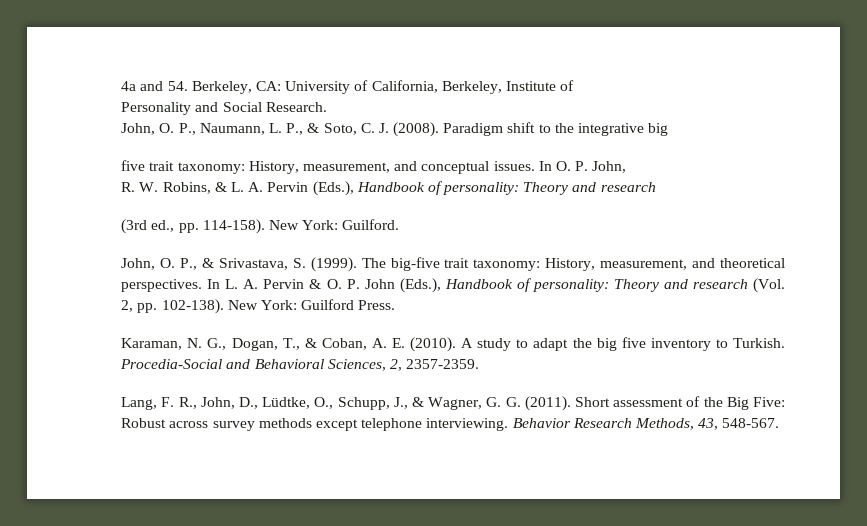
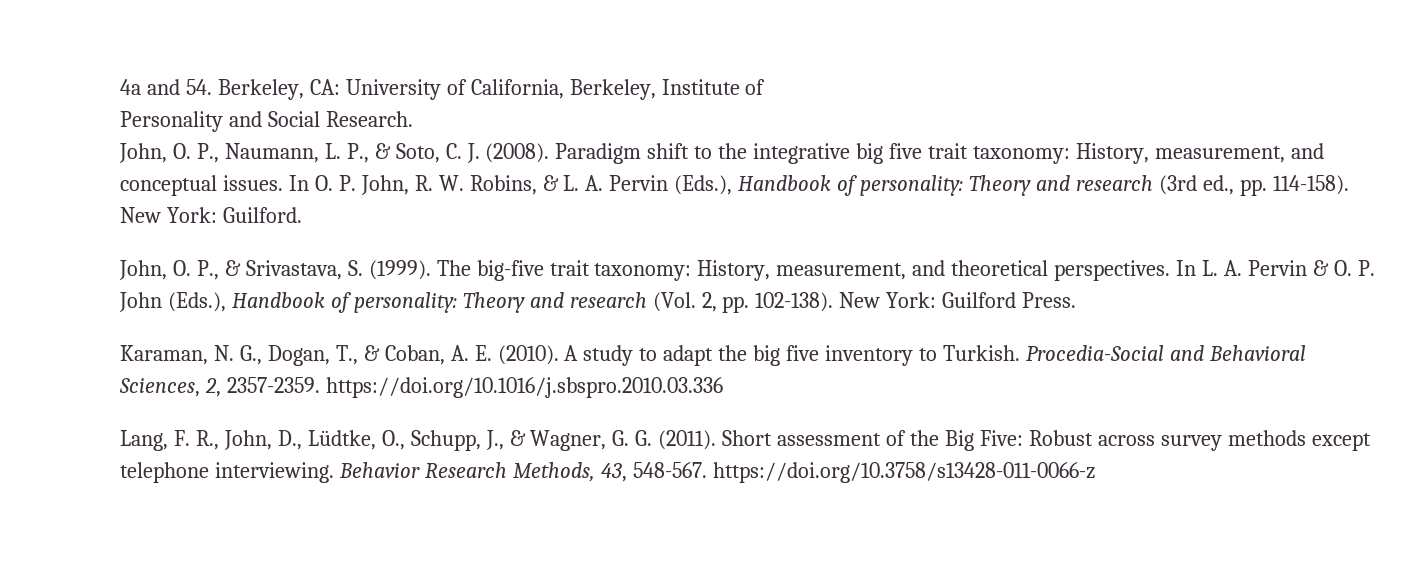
(669, 129) // -> (884, 153) none
(627, 167) // -> (409, 185) none
(656, 187) // -> (1153, 183) none
(480, 364) none -> [325,377,723,398] https://doi.org/10.1016/j.sbspro.2010.03.336
(780, 423) none -> [712,462,1095,483] https://doi.org/10.3758/s13428-011-0066-z

